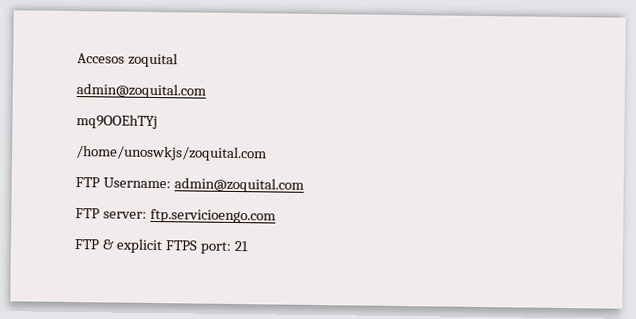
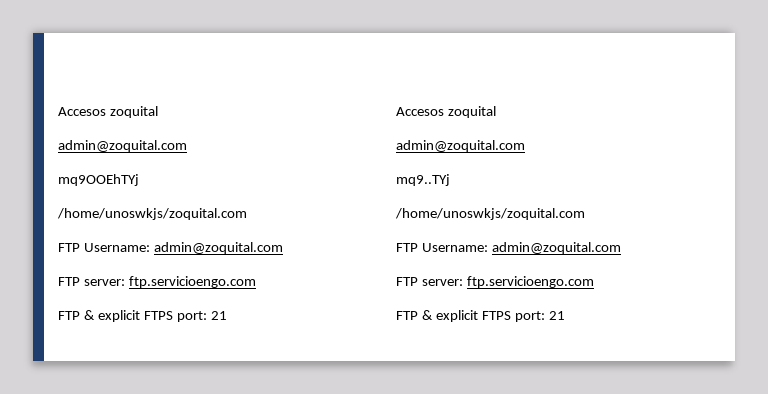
(248, 246) none -> [396,106,496,118] [396,140,525,152] [396,174,450,186] [395,208,585,220] [396,242,621,254] [396,276,594,288] [396,310,565,322] // Accesos zoquital // admin@zoquital.com // mq9..TYj // /home/unoswkjs/zoquital.com // FTP Username: admin@zoquital.com // FTP server: ftp.servicioengo.com // FTP & explicit FTPS port: 21

